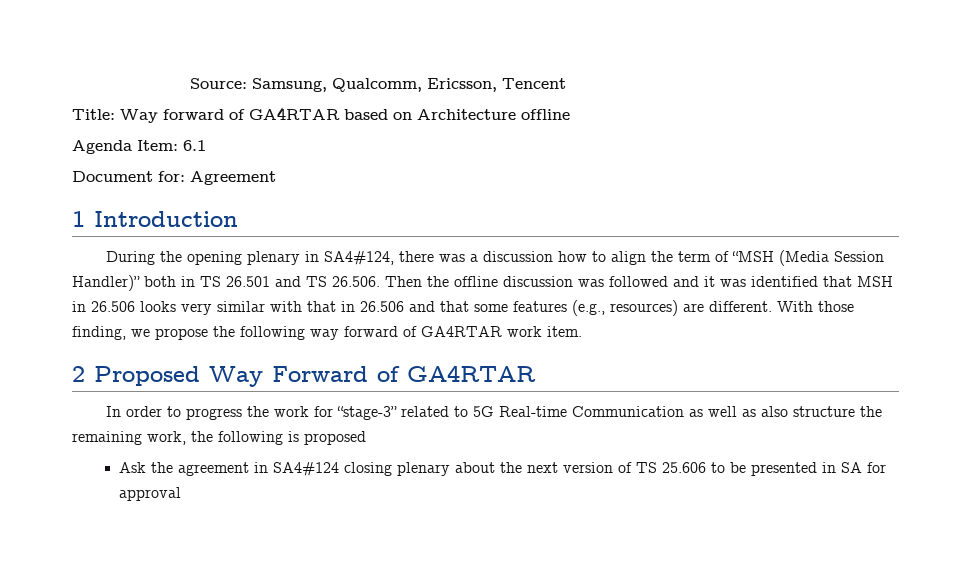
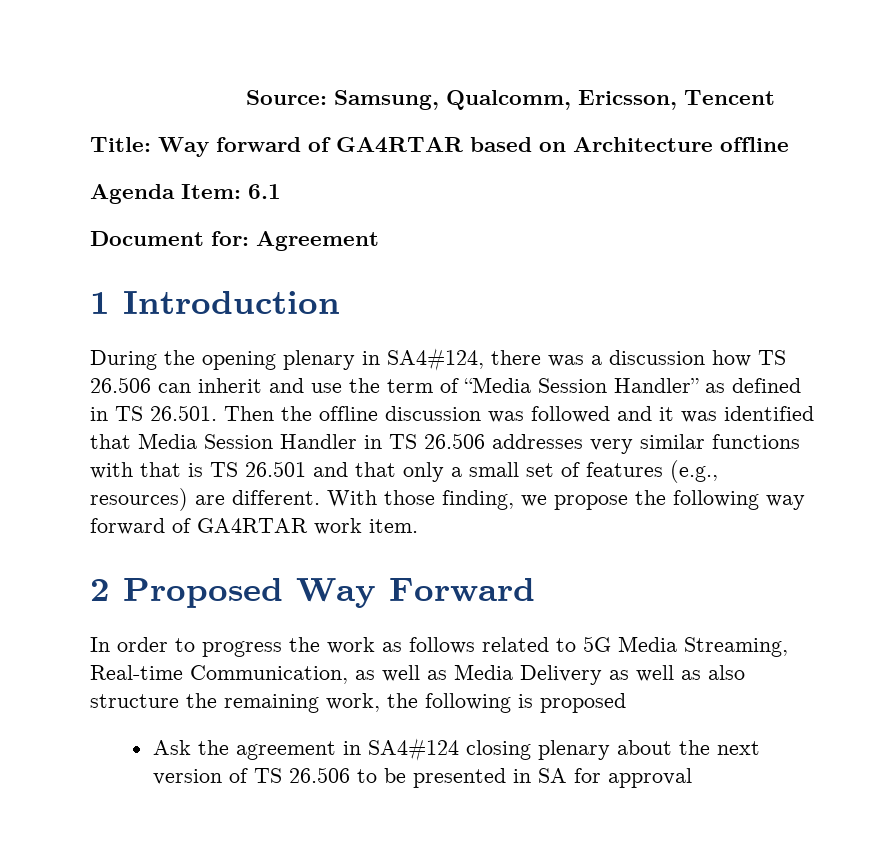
[591,250,884,266] [72,275,380,291] to align the term of “MSH (Media Session Handler)” both in TS 26.501 and TS 26.506. -> [758,350,786,365] [90,377,801,393] [90,405,217,421] TS 26.506 can inherit and use the term of “Media Session Handler” as defined in TS 26.501.
[857,276,893,287] [72,301,176,312] MSH in 26.506 looks -> [138,433,583,449] Media Session Handler in TS 26.506 addresses
(265, 306) none -> [712,434,800,449] functions
[341,301,508,312] in 26.506 and that some -> [188,461,580,482] is TS 26.501 and that only a small set of
[377,365,536,382] of GA4RTAR -> (535, 590) none
[313,406,397,420] for “stage-3” -> [382,637,475,654] as follows
[498,406,684,417] Real-time Communication -> [618,636,788,657] [90,664,602,685] Media Streaming, Real-time Communication, as well as Media Delivery
[662,462,707,473] 25.606 -> [288,767,350,783] 26.506

